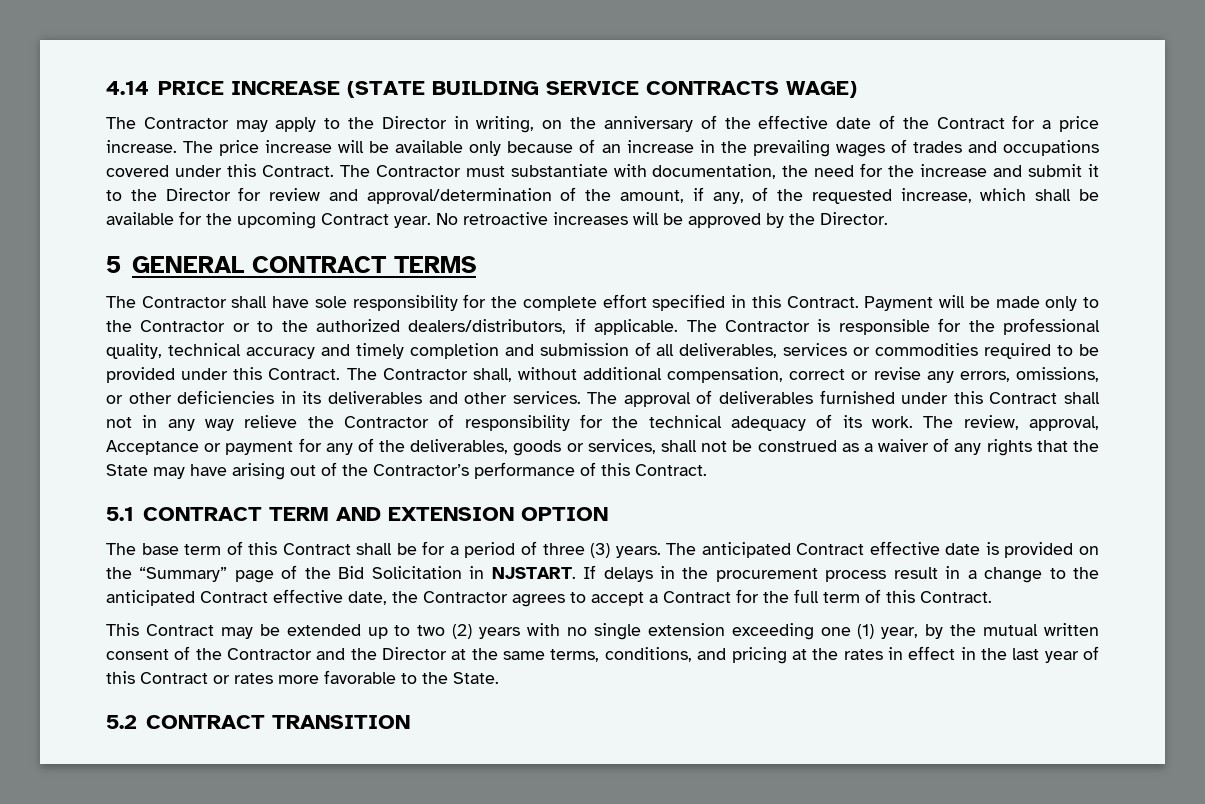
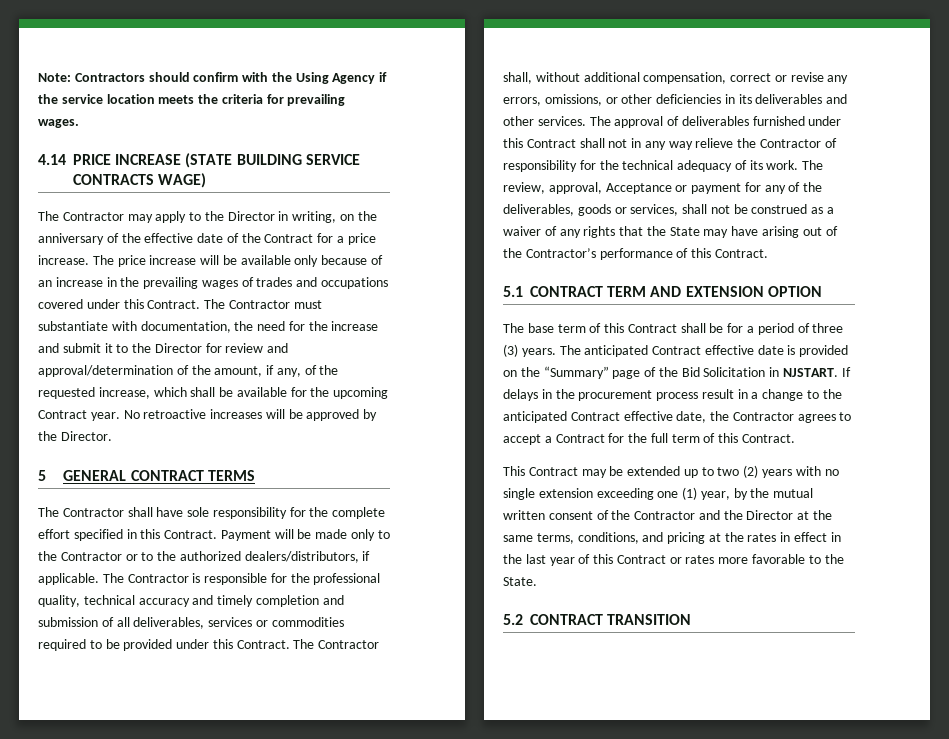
(106, 88) none -> [38,72,388,84] [38,94,346,106] [38,119,79,128] Note: Contractors should confirm with the Using Agency if the service location meets the criteria for prevailing wages. //

